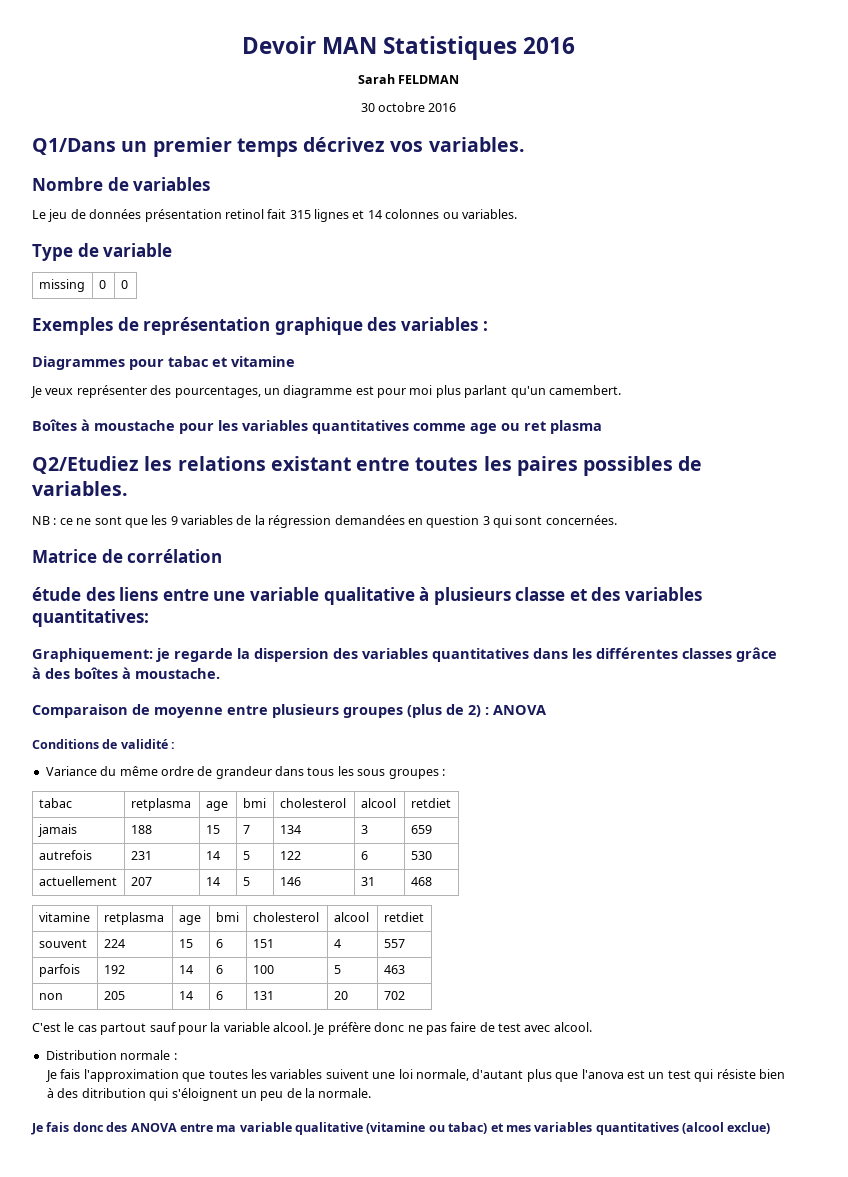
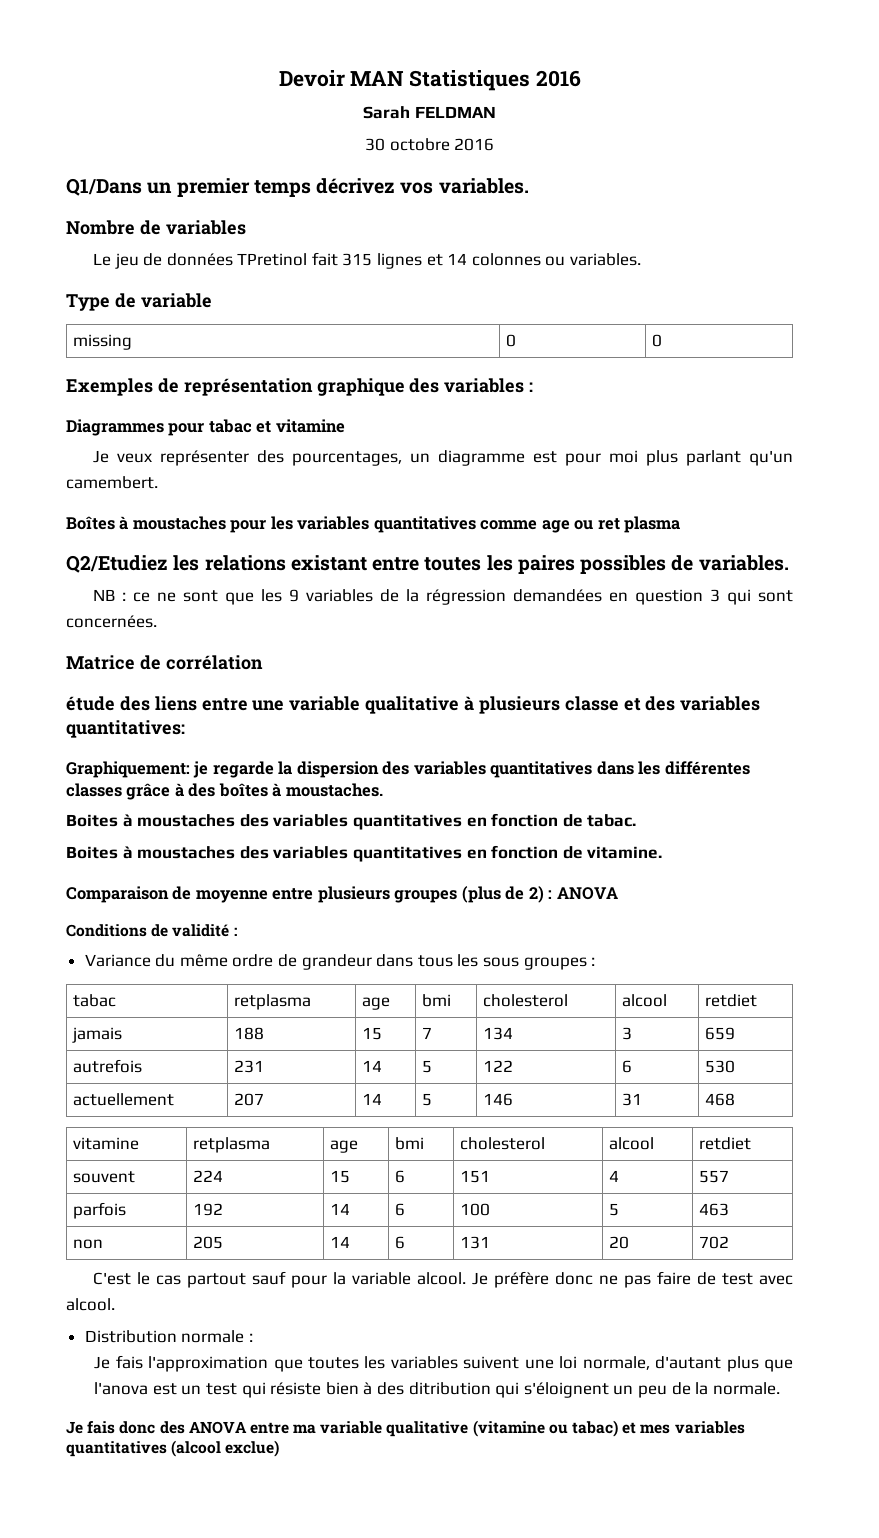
[144,209,264,222] présentation retinol -> [237,253,308,266] TPretinol
[94,420,175,431] moustache -> [132,516,226,530] moustaches
[135,668,220,679] moustache. -> [285,783,383,797] [66,813,637,830] [66,845,663,862] moustaches. // Boites à moustaches des variables quantitatives en fonction de tabac. // Boites à moustaches des variables quantitatives en fonction de vitamine.

